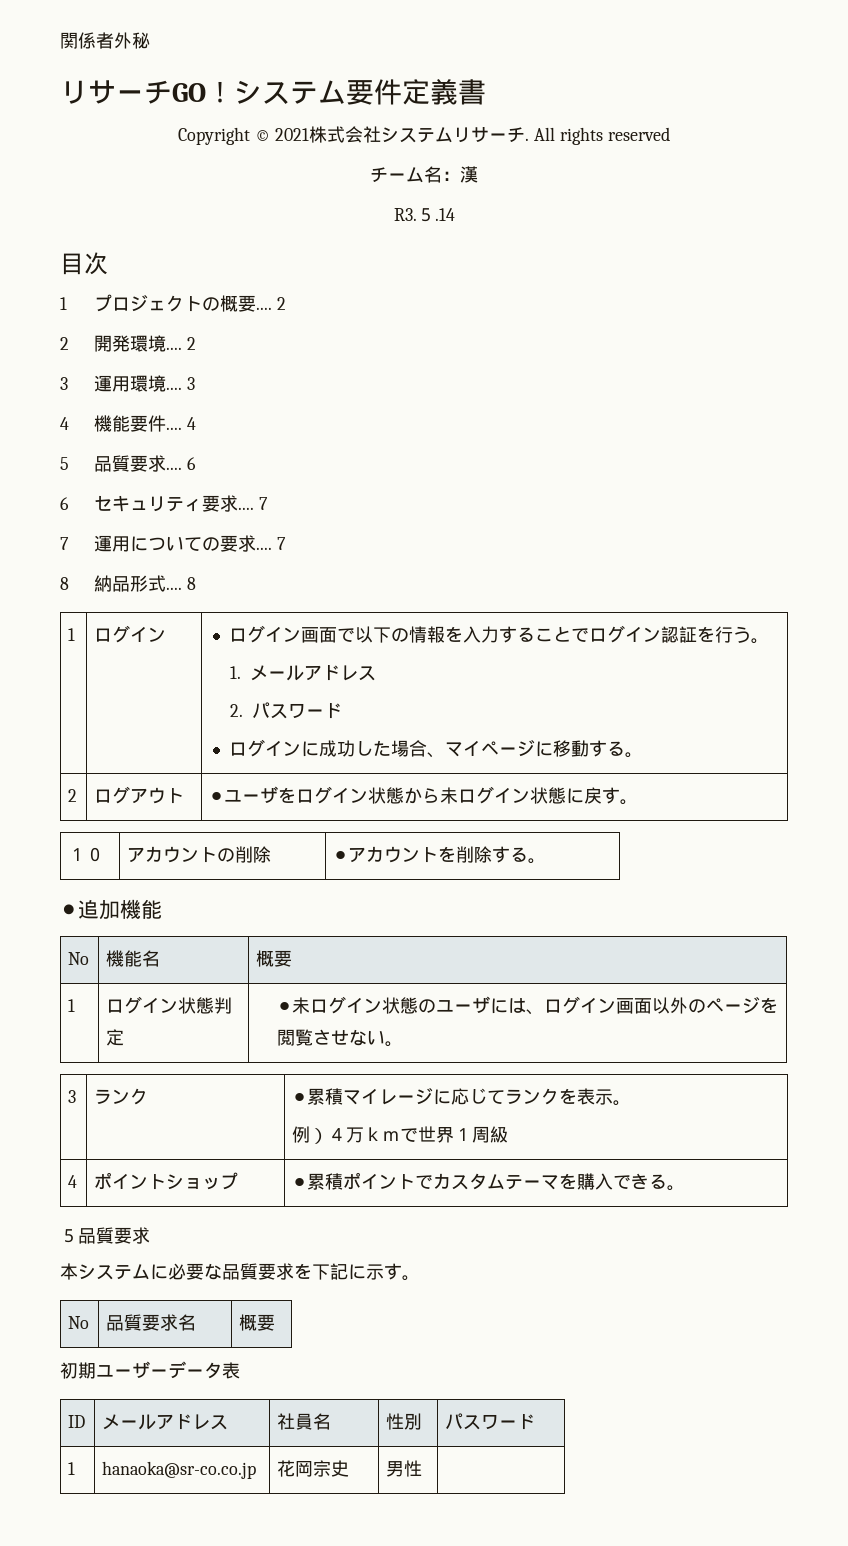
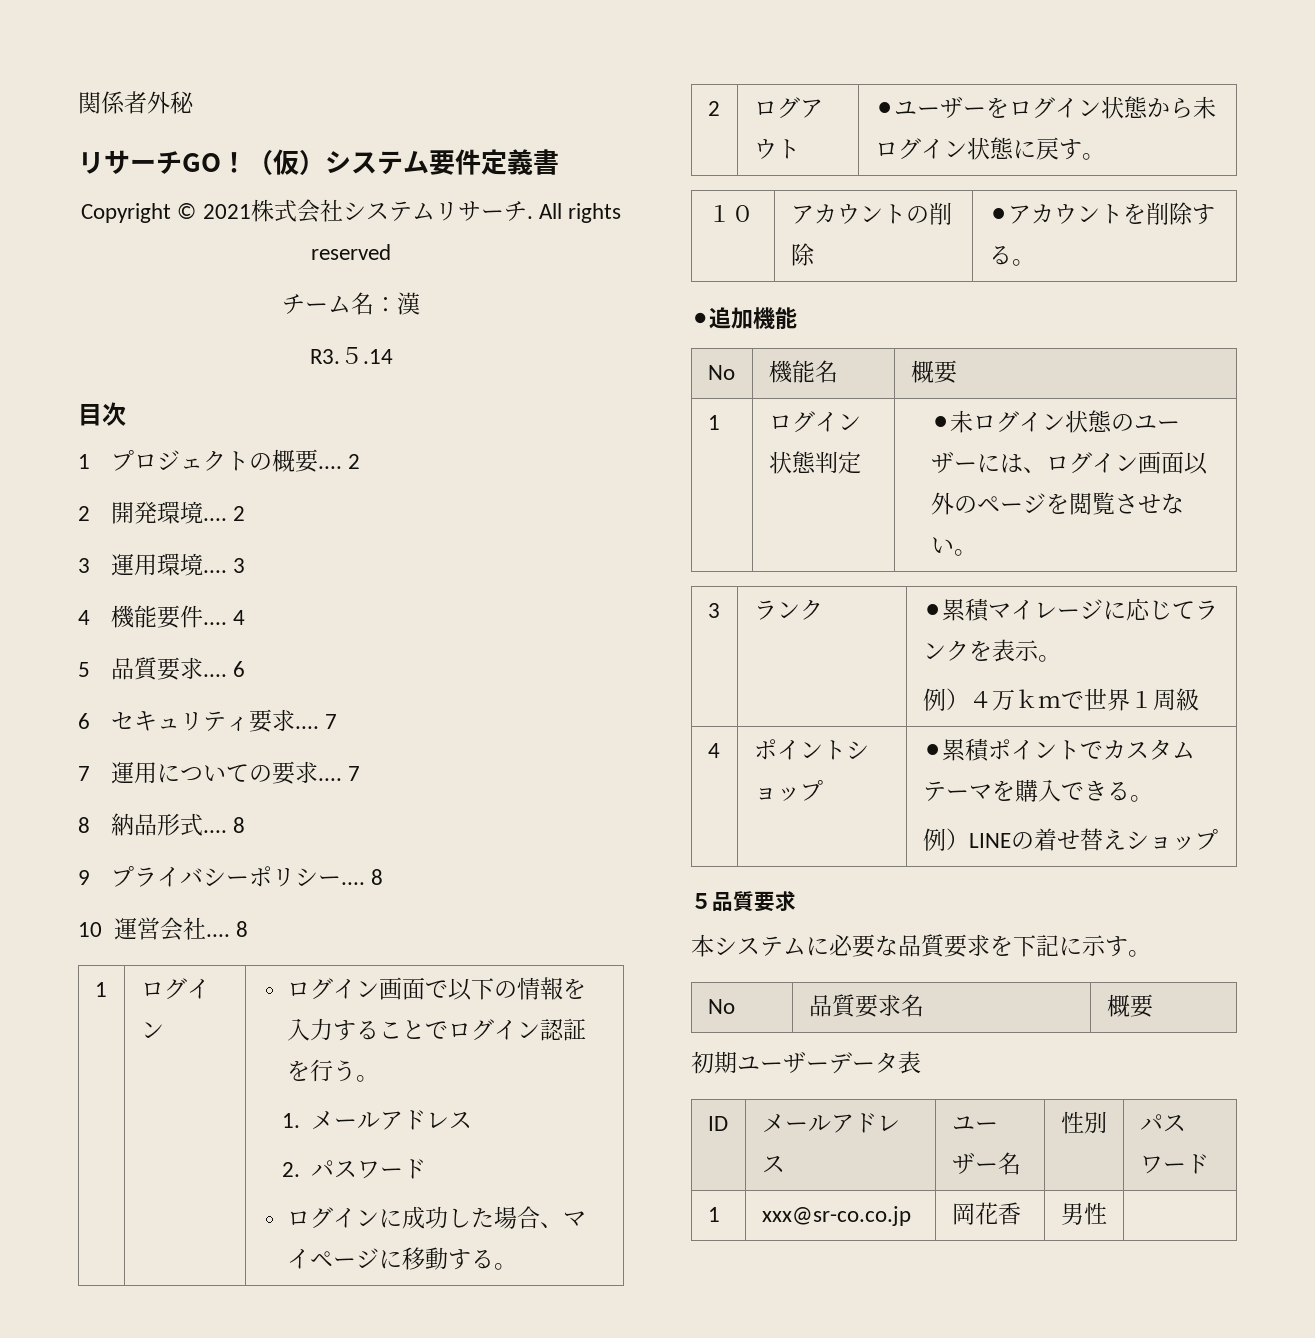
(234, 92) none -> [247,149,325,175] （仮）
(196, 583) none -> [78,866,383,887] [78,917,248,941] // 9プライバシーポリシー.... 8 // 10運営会社.... 8
(279, 794) none -> [962,106,986,116] ー
(490, 1004) none -> [953,461,977,471] ー
(686, 1188) none -> [922,828,1218,851] // 例）LINEの着せ替えショップ
[277,1413,314,1430] 社員 -> [951,1116,998,1131] [951,1152,998,1174] ユーザー
[102,1461,257,1479] [277,1460,350,1477] hanaoka@sr-co.co.jp | 花岡宗史 -> [761,1206,911,1226] [951,1202,1021,1225] xxx@sr-co.co.jp | 岡花香

